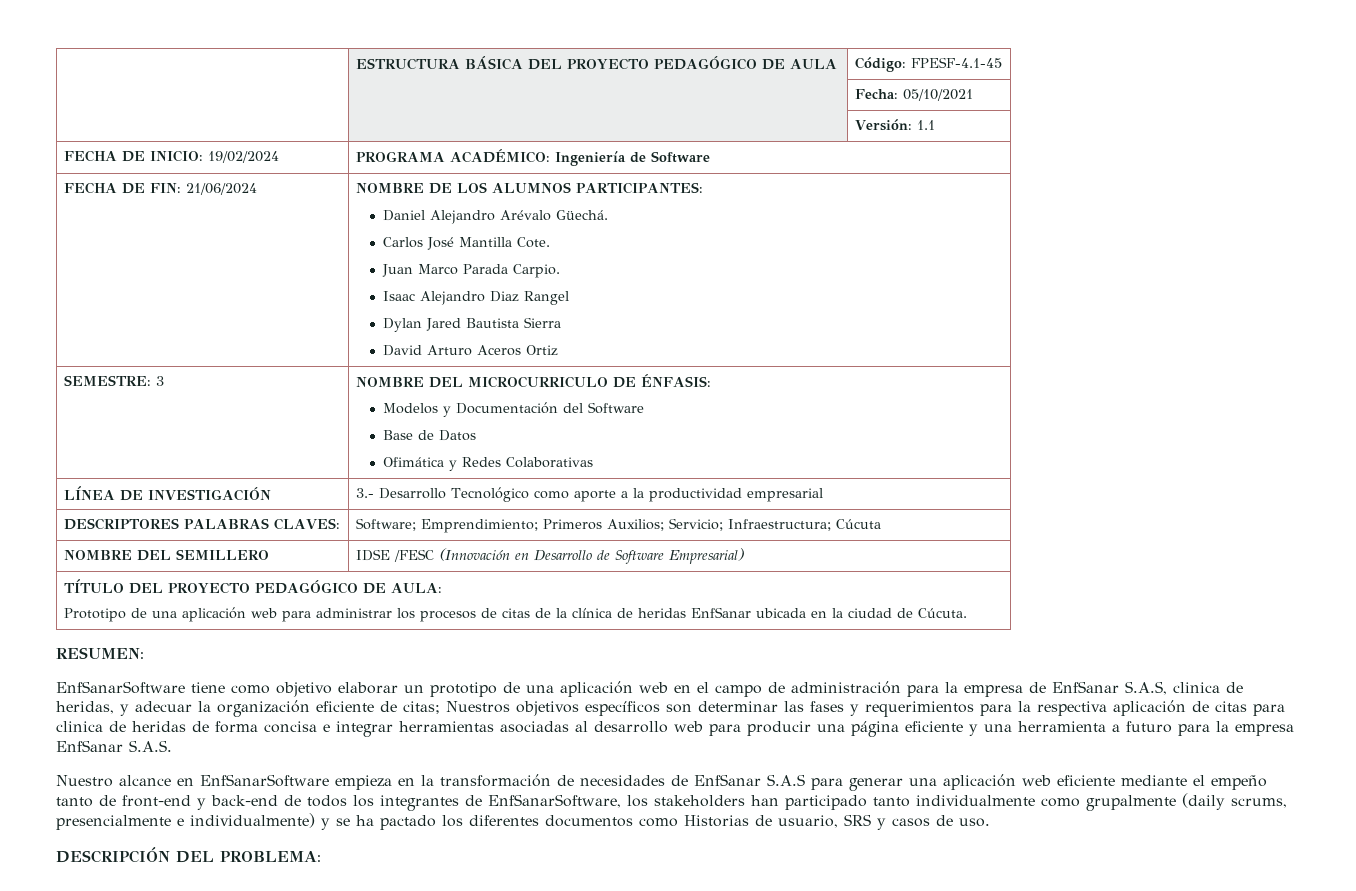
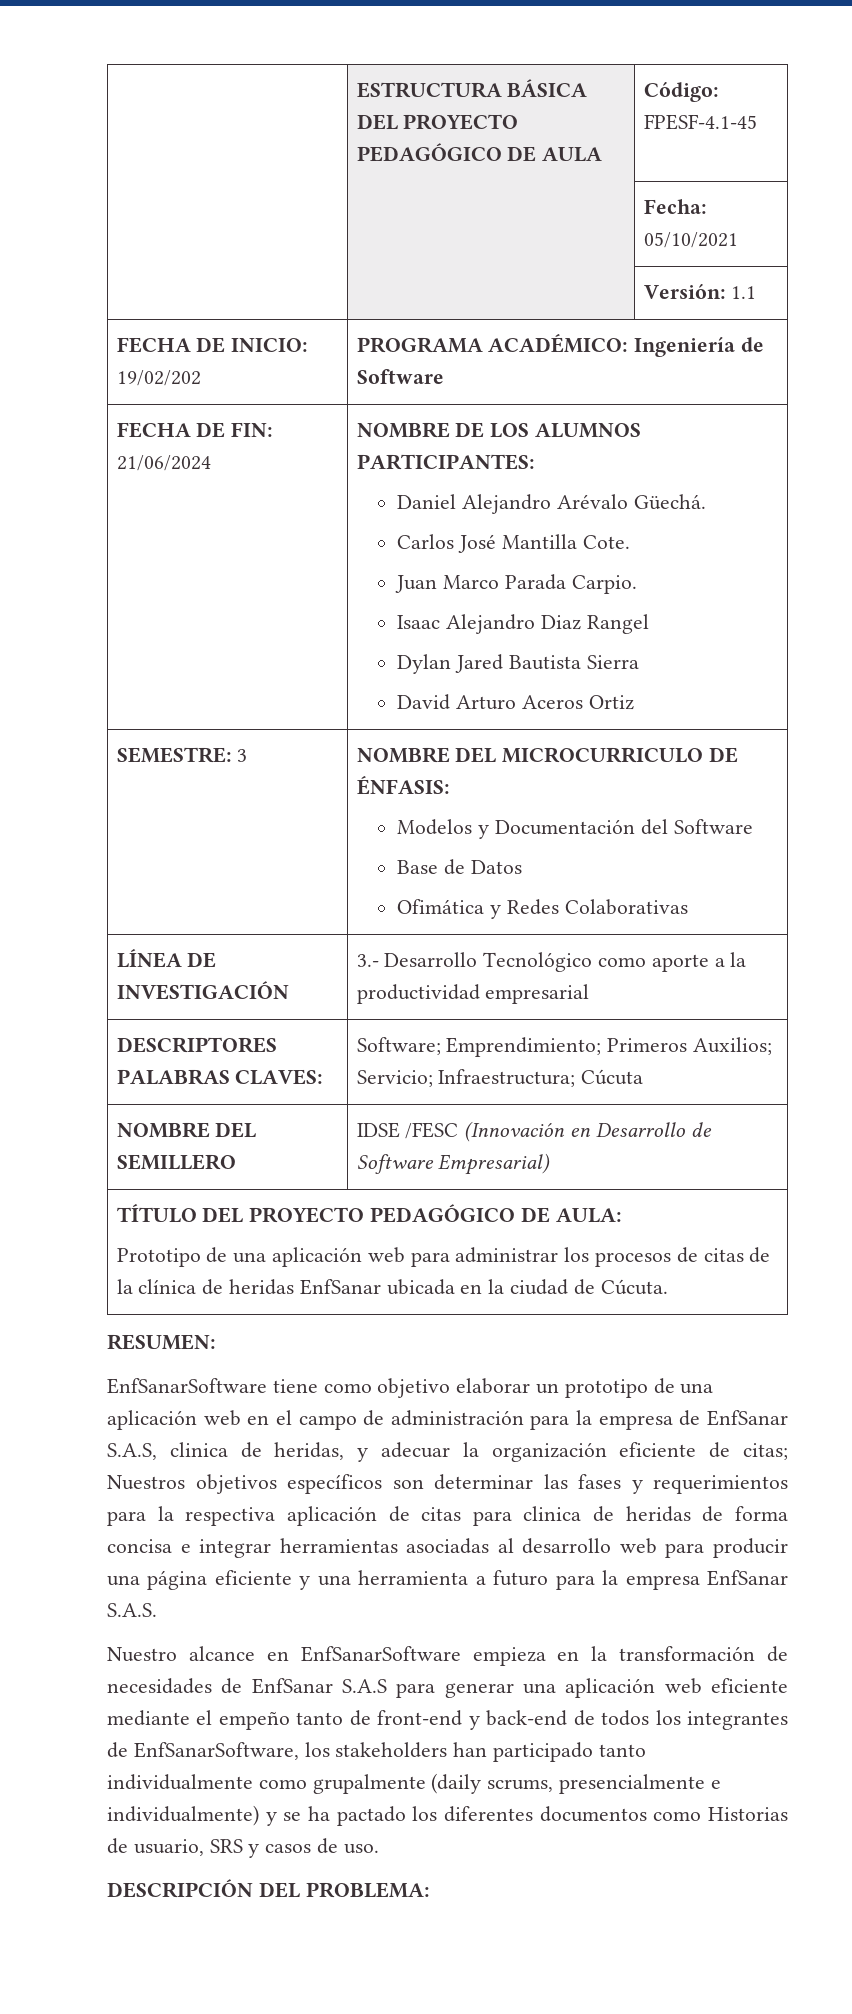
[207,151,279,163] 19/02/2024 -> [116,370,201,386] 19/02/202

